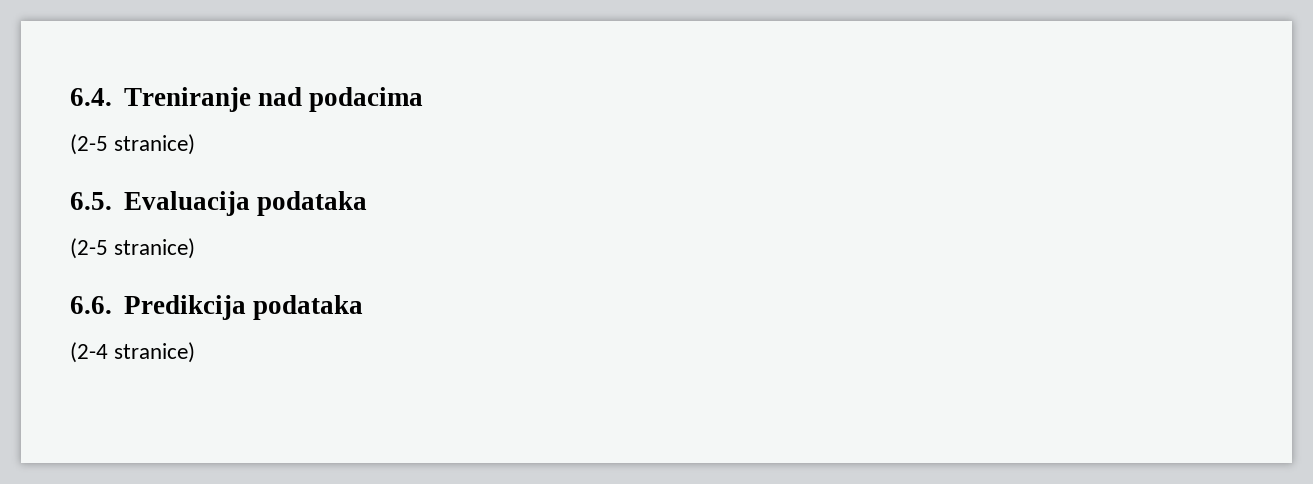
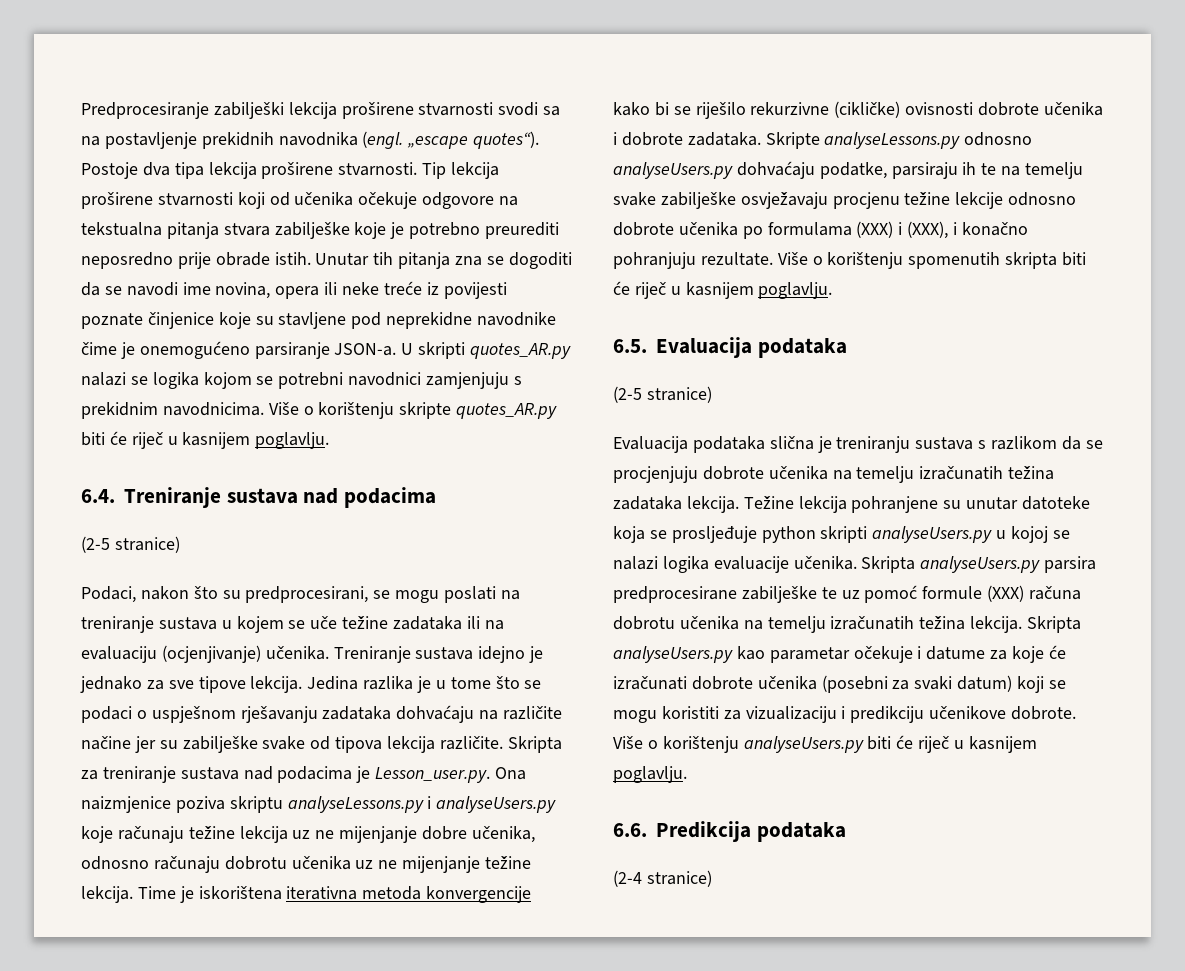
(70, 97) none -> [81,102,561,119] [81,131,540,149] [81,162,500,179] [81,192,519,209] [81,222,560,239] [81,252,572,269] [81,281,507,299] [81,312,557,329] [81,341,572,359] [81,372,522,389] [81,402,558,419] [81,431,330,449] Predprocesiranje zabilješki lekcija proširene stvarnosti svodi sa na postavljenje prekidnih navodnika (engl. „escape quotes“). Postoje dva tipa lekcija proširene stvarnosti. Tip lekcija proširene stvarnosti koji od učenika očekuje odgovore na tekstualna pitanja stvara zabilješke koje je potrebno preurediti neposredno prije obrade istih. Unutar tih pitanja zna se dogoditi da se navodi ime novina, opera ili neke treće iz povijesti poznate činjenice koje su stavljene pod neprekidne navodnike čime je onemogućeno parsiranje JSON-a. U skripti quotes_AR.py nalazi se logika kojom se potrebni navodnici zamjenjuju s prekidnim navodnicima. Više o korištenju skripte quotes_AR.py biti će riječ u kasnijem poglavlju. //
(251, 99) none -> [226,488,298,504] sustava
(196, 144) none -> [81,586,520,603] [81,616,504,633] [81,645,544,663] [80,676,542,693] [81,705,563,723] [81,736,562,753] [81,766,527,783] [81,796,557,813] [81,826,535,843] [81,856,532,873] [81,886,532,903] [613,101,1103,119] [613,132,1033,149] [613,161,1084,179] [613,192,1077,209] [613,221,1028,239] [613,252,1087,269] [613,281,833,299] // Podaci, nakon što su predprocesirani, se mogu poslati na treniranje sustava u kojem se uče težine zadataka ili na evaluaciju (ocjenjivanje) učenika. Treniranje sustava idejno je jednako za sve tipove lekcija. Jedina razlika je u tome što se podaci o uspješnom rješavanju zadataka dohvaćaju na različite načine jer su zabilješke svake od tipova lekcija različite. Skripta za treniranje sustava nad podacima je Lesson_user.py. Ona naizmjenice poziva skriptu analyseLessons.py i analyseUsers.py koje računaju težine lekcija uz ne mijenjanje dobre učenika, odnosno računaju dobrotu učenika uz ne mijenjanje težine lekcija. Time je iskorištena iterativna metoda konvergencije kako bi se riješilo rekurzivne (cikličke) ovisnosti dobrote učenika i dobrote zadataka. Skripte analyseLessons.py odnosno analyseUsers.py dohvaćaju podatke, parsiraju ih te na temelju svake zabilješke osvježavaju procjenu težine lekcije odnosno dobrote učenika po formulama (XXX) i (XXX), i konačno pohranjuju rezultate. Više o korištenju spomenutih skripta biti će riječ u kasnijem poglavlju.
(196, 248) none -> [613,436,1103,453] [613,466,1055,483] [613,496,1091,513] [613,526,1070,543] [613,556,1097,573] [613,585,1082,603] [613,616,1082,633] [613,645,1066,663] [613,675,1066,693] [613,706,1077,723] [613,735,1037,753] [613,766,687,783] // Evaluacija podataka slična je treniranju sustava s razlikom da se procjenjuju dobrote učenika na temelju izračunatih težina zadataka lekcija. Težine lekcija pohranjene su unutar datoteke koja se prosljeđuje python skripti analyseUsers.py u kojoj se nalazi logika evaluacije učenika. Skripta analyseUsers.py parsira predprocesirane zabilješke te uz pomoć formule (XXX) računa dobrotu učenika na temelju izračunatih težina lekcija. Skripta analyseUsers.py kao parametar očekuje i datume za koje će izračunati dobrote učenika (posebni za svaki datum) koji se mogu koristiti za vizualizaciju i predikciju učenikove dobrote. Više o korištenju analyseUsers.py biti će riječ u kasnijem poglavlju.

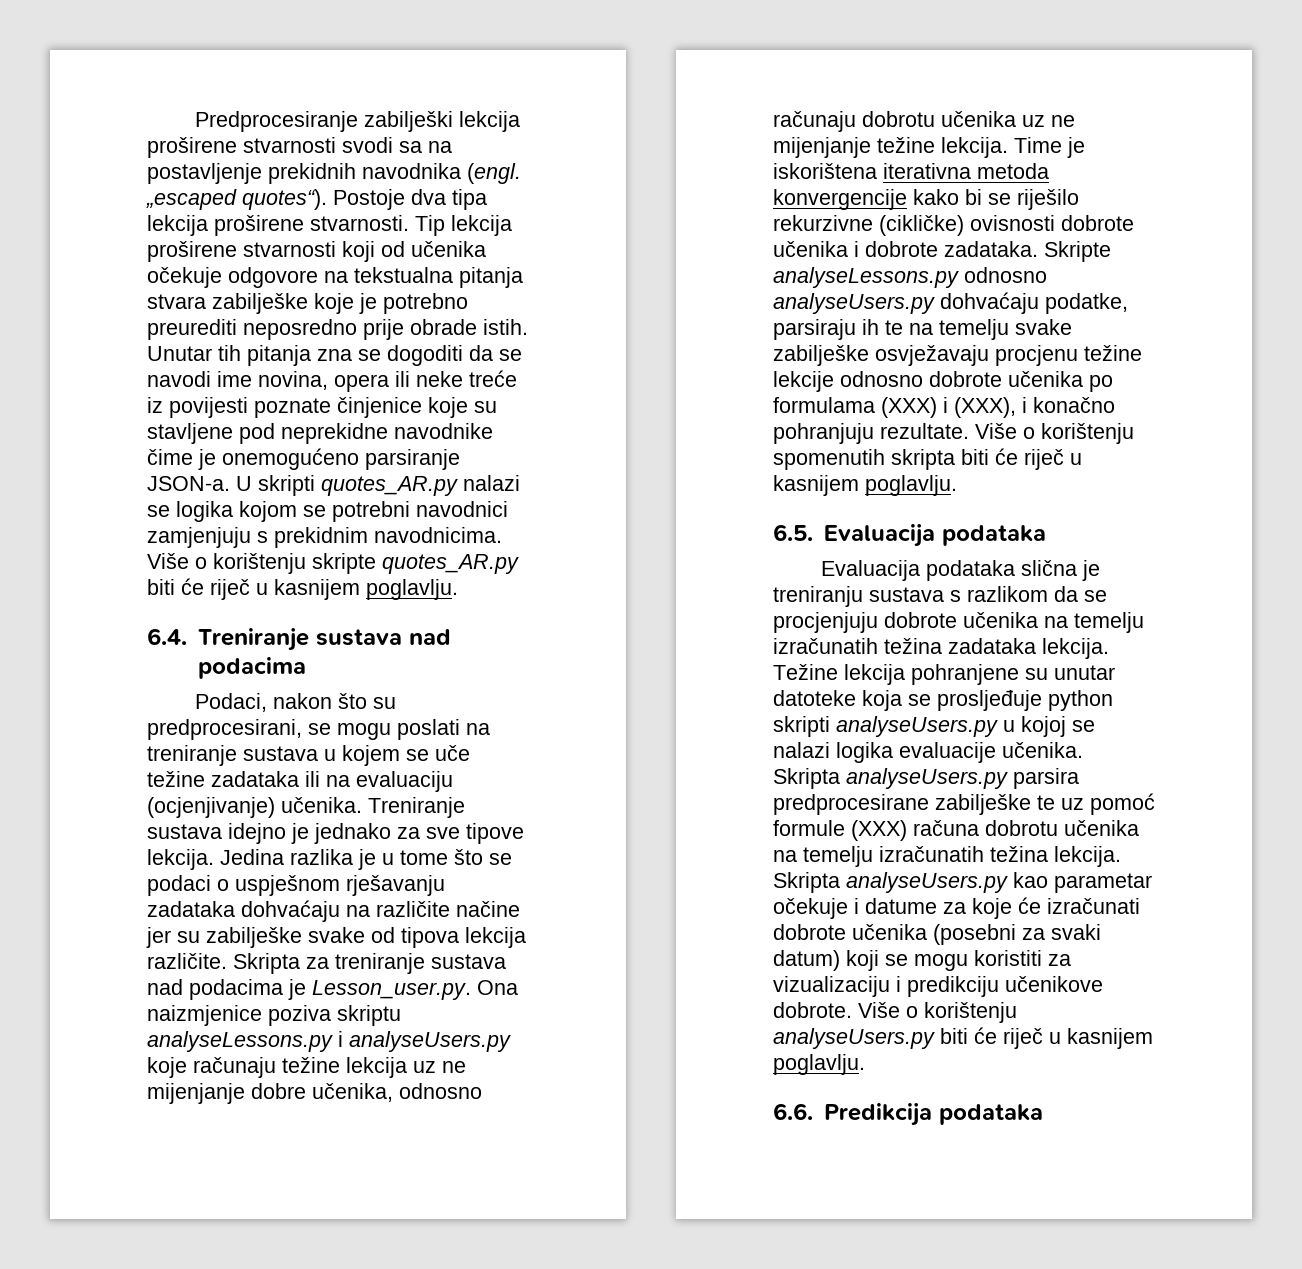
[407,136,469,149] „escape -> [146,189,237,210] „escaped
[81,536,180,553] // (2-5 stranice) -> (306, 668) none
[613,386,712,403] // (2-5 stranice) -> (1046, 535) none
[613,870,712,887] // (2-4 stranice) -> (1043, 1114) none

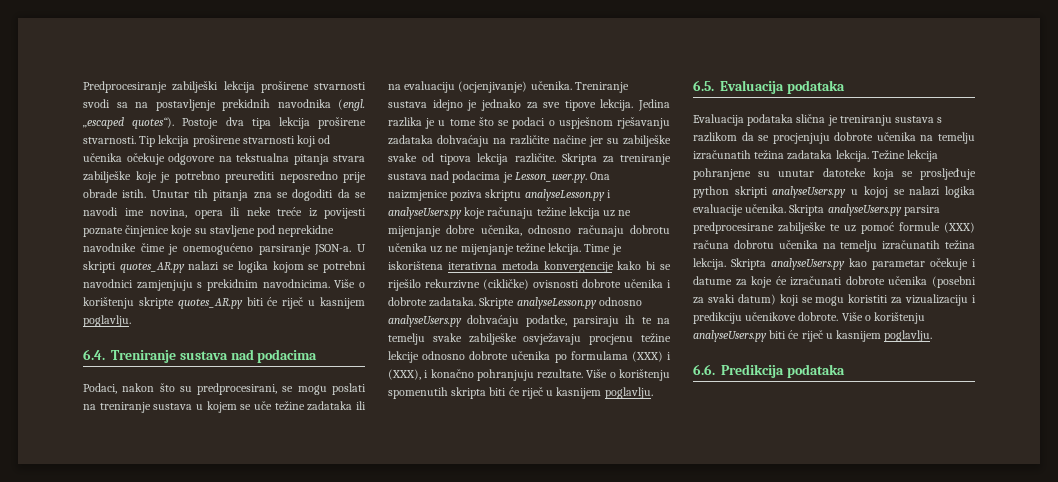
[147,1031,333,1052] analyseLessons.py -> [524,189,605,201] analyseLesson.py
[773,267,959,288] analyseLessons.py -> [516,297,597,309] analyseLesson.py

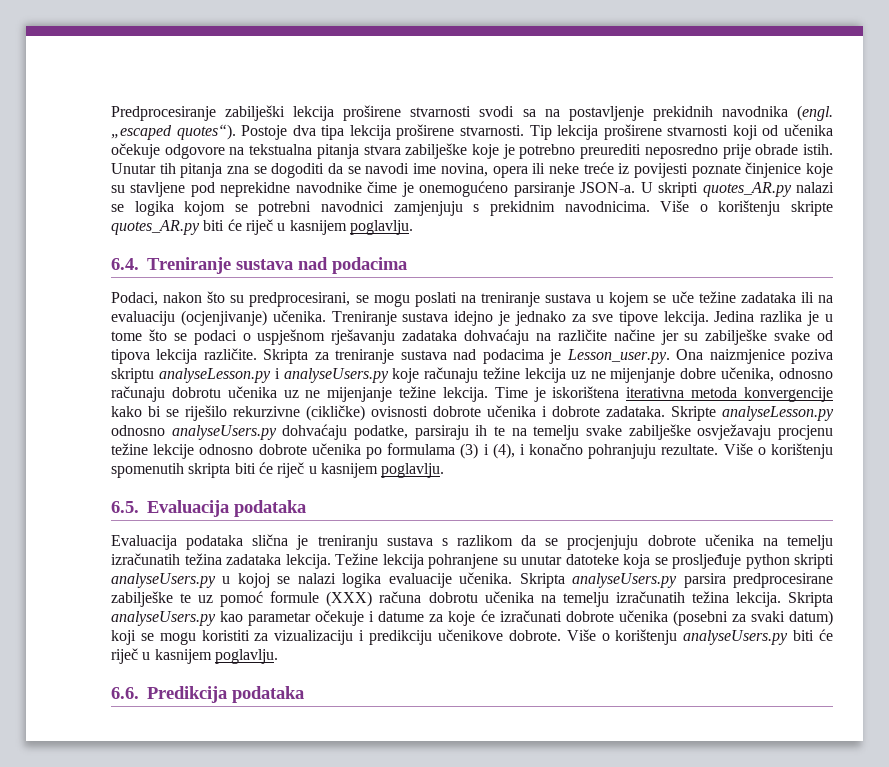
[631,351,671,362] [388,369,421,380] (XXX) i (XXX), -> [460,443,515,459] (3) i (4),

